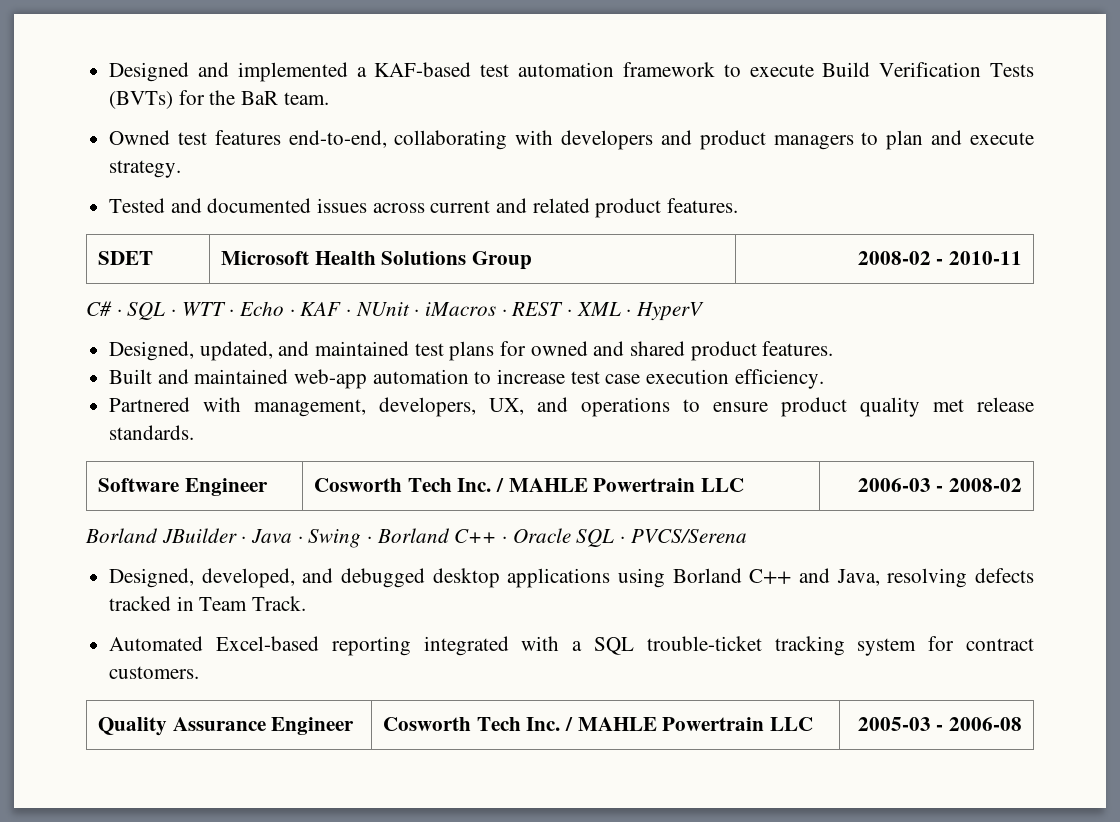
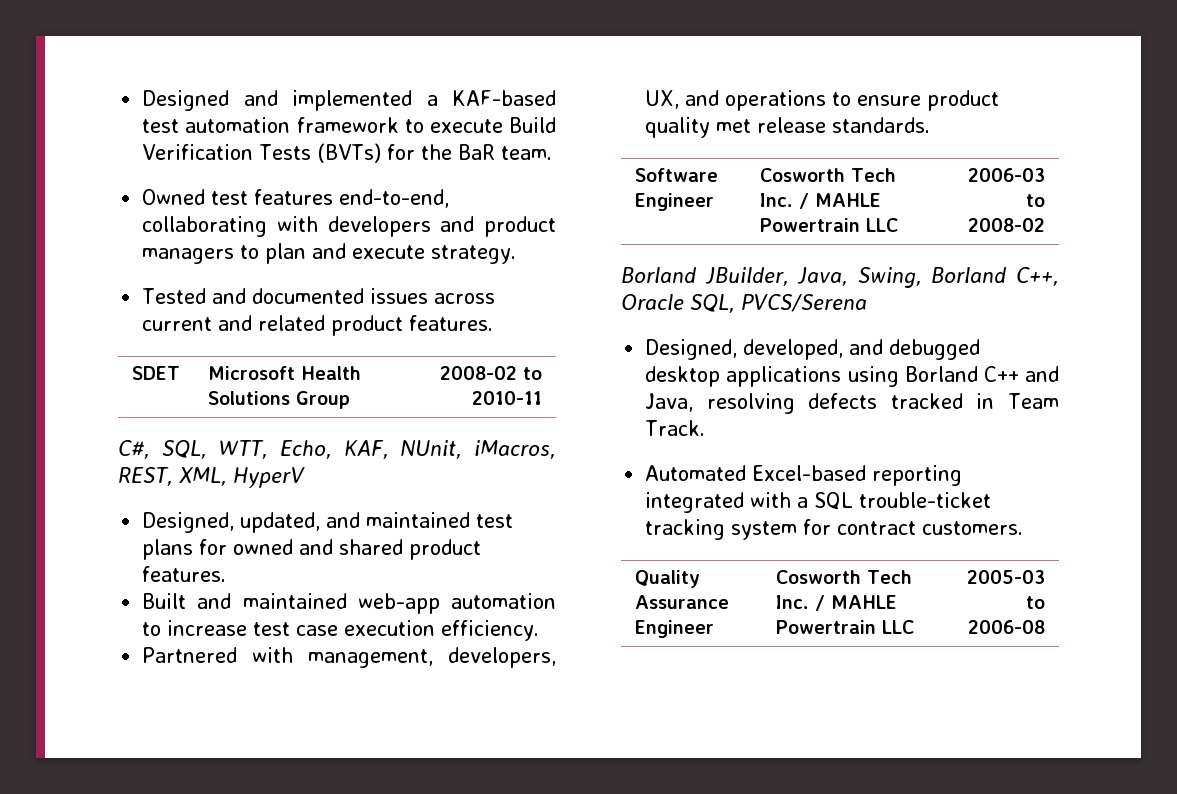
[936,258,944,265] - -> [523,367,543,380] to
[86,301,632,320] C# · SQL · WTT · Echo · KAF · NUnit · iMacros · REST · XML · -> [118,440,556,459] [118,467,227,486] C#, SQL, WTT, Echo, KAF, NUnit, iMacros, REST, XML,
[936,485,944,492] - -> [1026,194,1046,207] to
[161,528,626,548] JBuilder · Java · Swing · Borland C++ · Oracle SQL · -> [704,267,1059,288] [621,294,735,313] JBuilder, Java, Swing, Borland C++, Oracle SQL,
[936,724,944,731] - -> [1026,596,1046,609] to

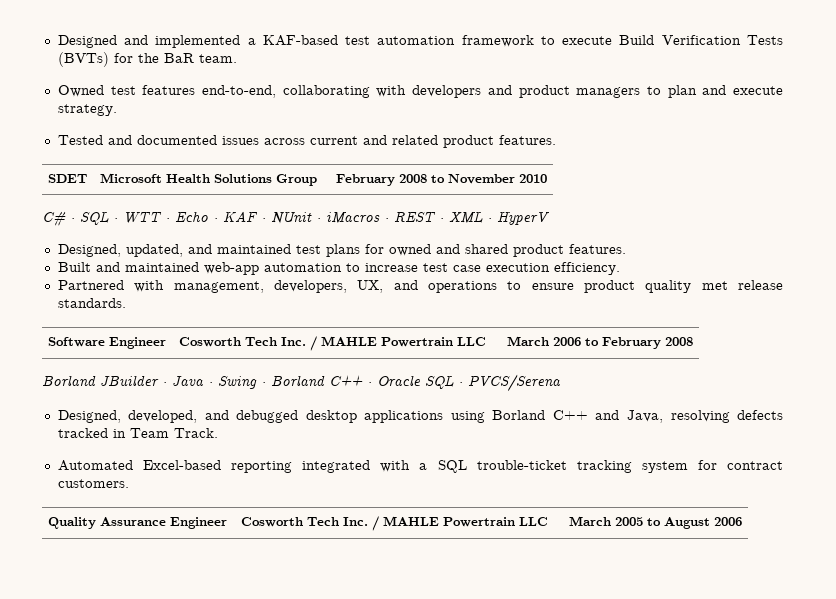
[440,366,543,380] [472,391,543,405] [118,440,556,459] [118,467,227,486] 2008-02 to 2010-11 // C#, SQL, WTT, Echo, KAF, NUnit, iMacros, REST, XML, -> [335,174,547,186] [42,211,492,226] February 2008 to November 2010 // C# · SQL · WTT · Echo · KAF · NUnit · iMacros · REST · XML ·
[968,168,1046,182] [1026,194,1046,207] [968,218,1046,232] [621,267,1059,288] [621,294,735,313] 2006-03 to 2008-02 // Borland JBuilder, Java, Swing, Borland C++, Oracle SQL, -> [506,336,693,349] [42,375,463,389] March 2006 to February 2008 // Borland JBuilder · Java · Swing · Borland C++ · Oracle SQL ·
[967,570,1046,584] [1026,596,1046,609] [968,620,1046,634] 2005-03 to 2006-08 -> [568,516,742,529] March 2005 to August 2006

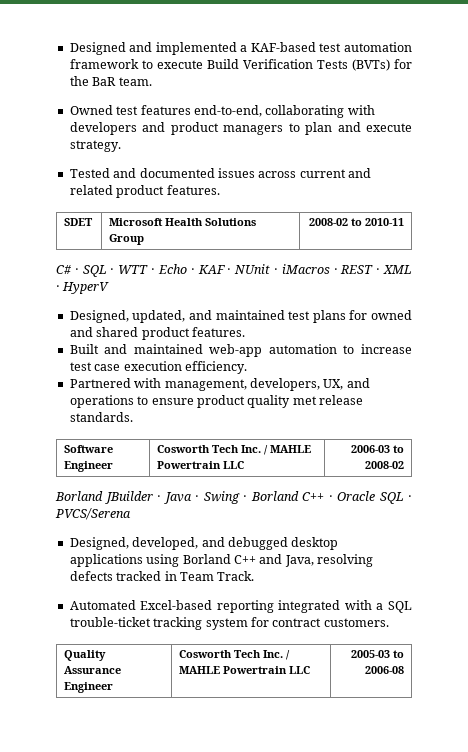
[335,174,547,186] February 2008 to November 2010 -> [308,218,404,226] 2008-02 to 2010-11
[506,336,693,349] March 2006 to February 2008 -> [350,445,404,453] [364,461,404,469] 2006-03 to 2008-02
[568,516,742,529] March 2005 to August 2006 -> [350,650,404,658] [364,666,404,674] 2005-03 to 2006-08

